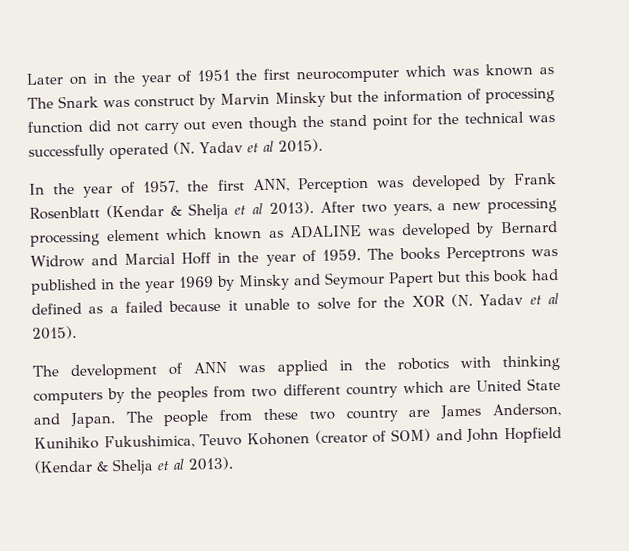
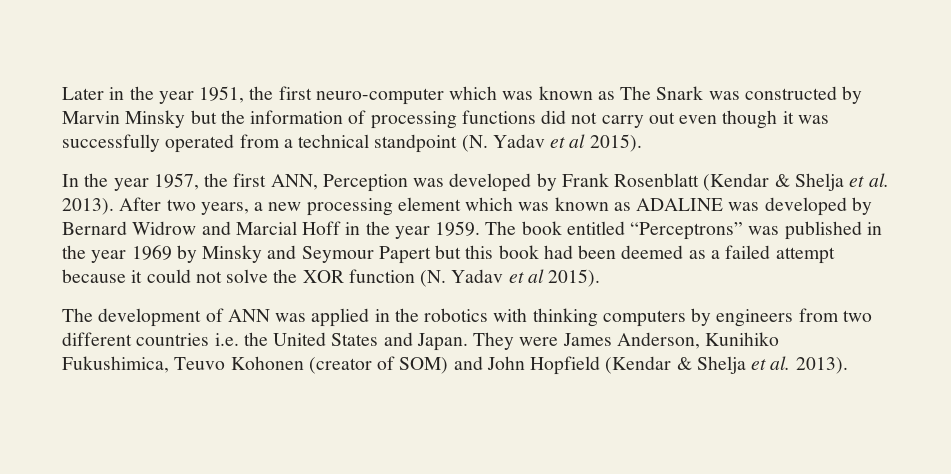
[68,68,401,87] on in the year of 1951 the first neurocomputer -> [109,86,444,105] in the year 1951, the first neuro-computer
[134,97,196,108] construct -> [744,86,837,100] constructed
[27,120,84,134] function -> [461,110,536,124] functions
[301,111,556,130] [28,142,169,161] the stand point for the technical was successfully operated -> [782,111,829,124] [62,134,458,153] it was successfully operated from a technical standpoint
[121,181,137,194] of -> (149, 184) none
[252,203,264,215] al -> [868,173,889,187] al.
[30,231,100,247] processing -> (393, 207) none
(208, 234) none -> [518,202,550,211] was
[301,249,317,263] of -> (430, 232) none
[398,245,525,263] books Perceptrons -> [521,221,744,240] book entitled “Perceptrons”
[31,302,82,315] defined -> [578,245,684,259] been deemed
(164, 307) none -> [775,247,835,264] attempt
[244,296,378,311] unable to solve for -> [146,269,269,283] could not solve
(445, 301) none -> [348,269,415,283] function
[130,386,209,403] the peoples -> [716,309,794,327] engineers
[345,377,561,399] [33,408,431,429] country which are United State and Japan. The people from these two country are -> [136,332,559,351] countries i.e. the United States and Japan. They were
[173,458,184,470] al -> [770,356,791,370] al.

